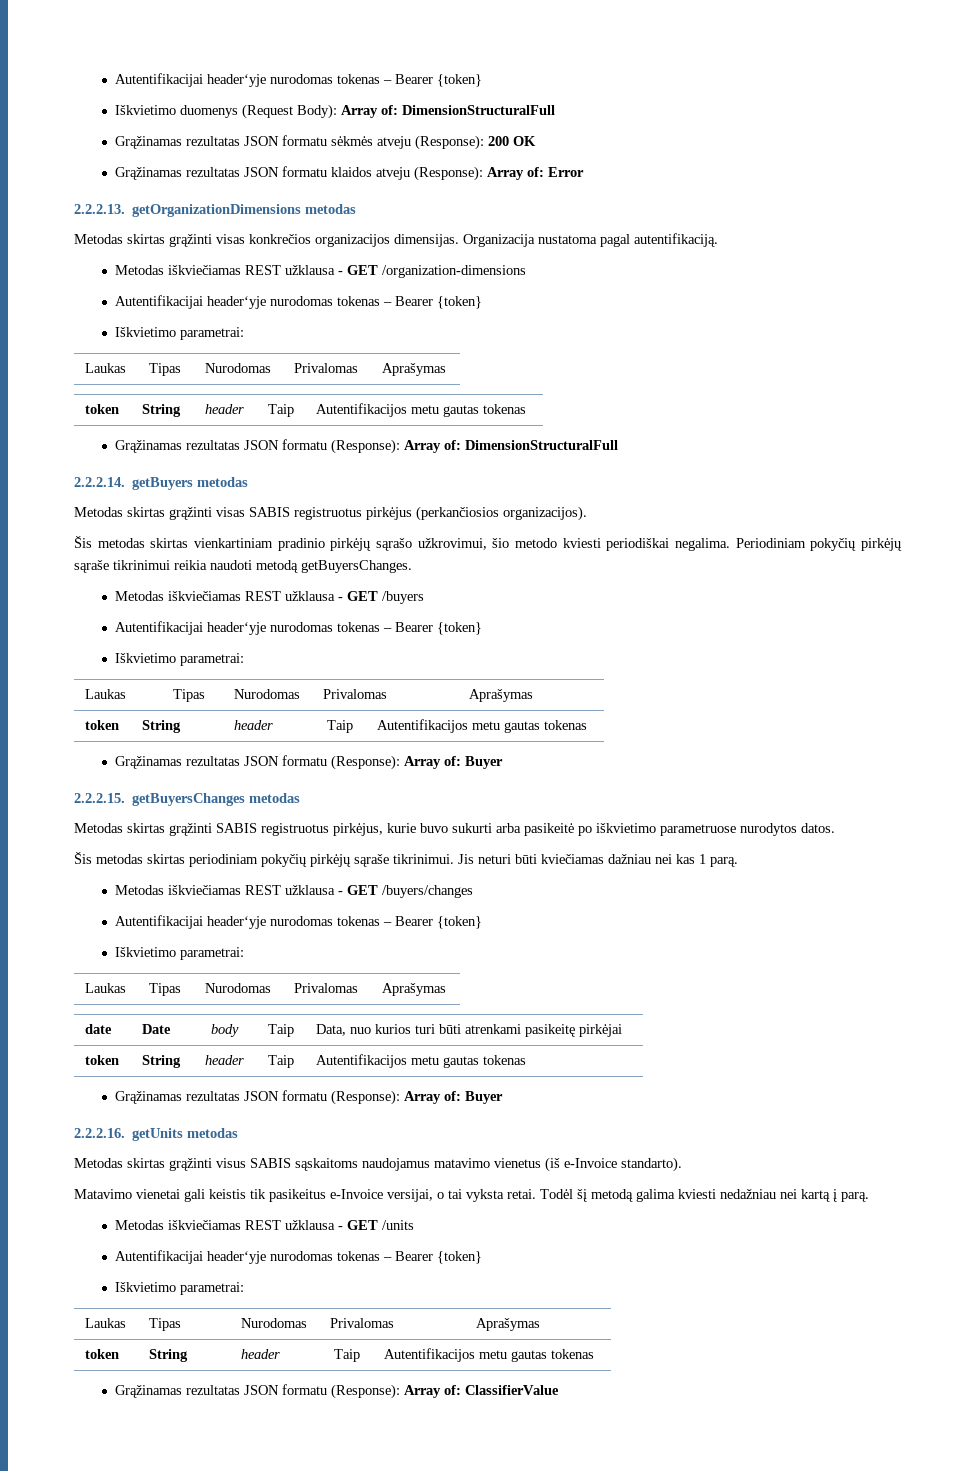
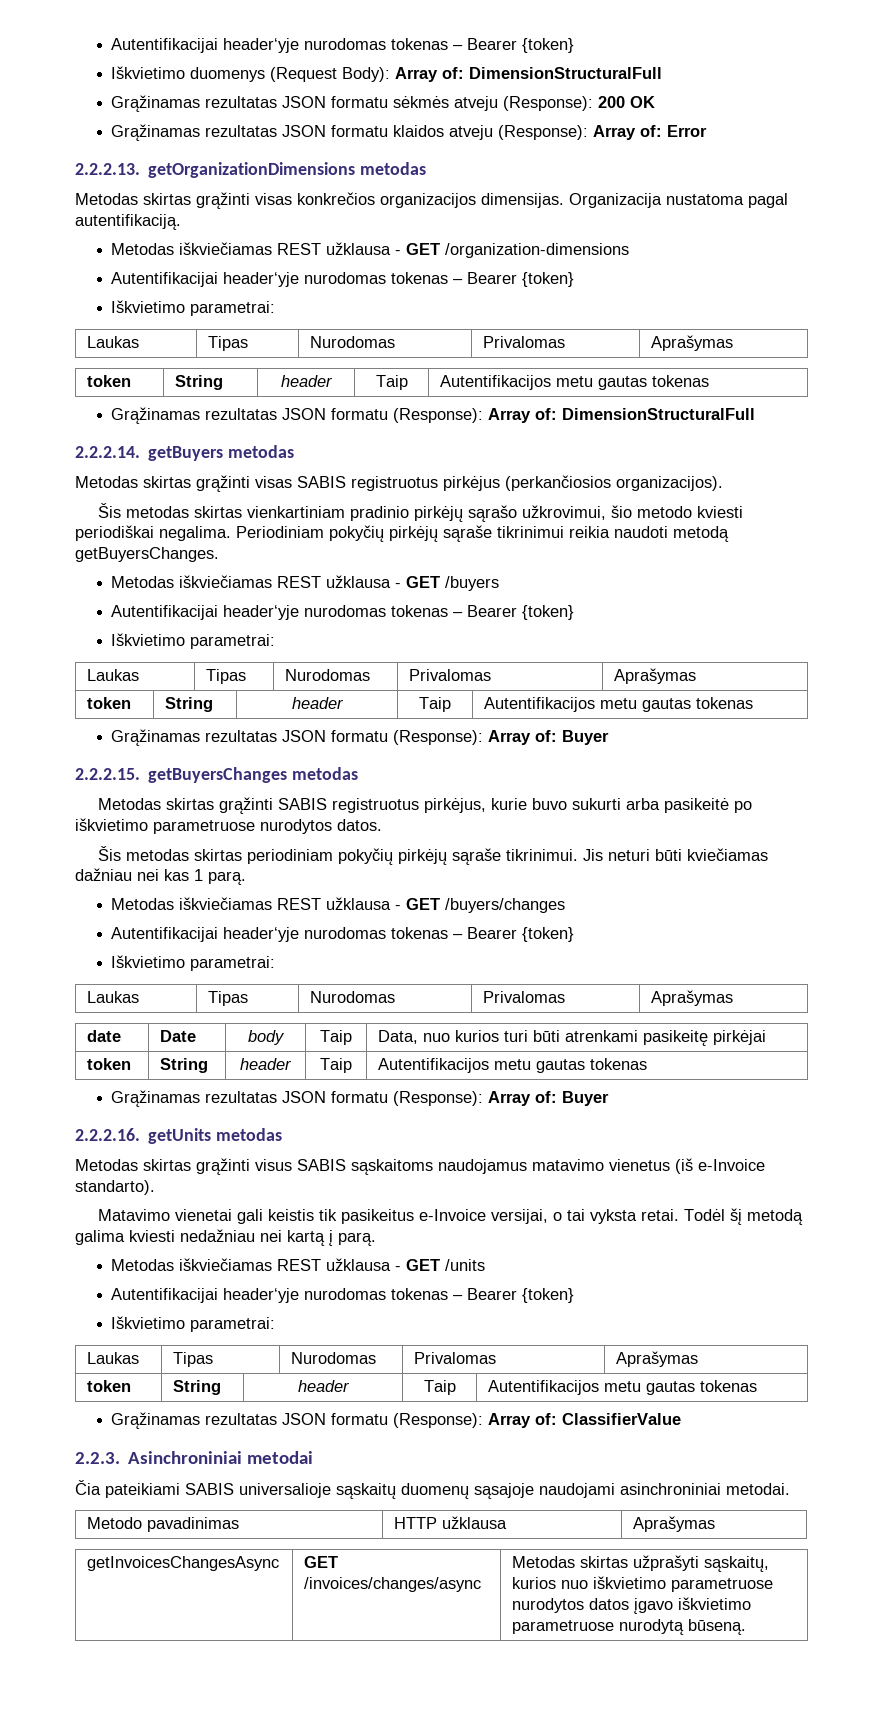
(559, 1390) none -> [75,1451,314,1464] [75,1480,790,1499] [87,1517,240,1532] [394,1516,508,1529] [633,1516,716,1532] [87,1556,280,1571] [304,1556,339,1568] [304,1577,482,1592] [512,1555,770,1572] [512,1576,774,1592] [512,1597,752,1614] [512,1619,747,1635] // 2.2.3. Asinchroniniai metodai // Čia pateikiami SABIS universalioje sąskaitų duomenų sąsajoje naudojami asinchroniniai metodai. // Metodo pavadinimas | HTTP užklausa | Aprašymas // getInvoicesChangesAsync | GET /invoices/changes/async | Metodas skirtas užprašyti sąskaitų, kurios nuo iškvietimo parametruose nurodytos datos įgavo iškvietimo parametruose nurodytą būseną.

